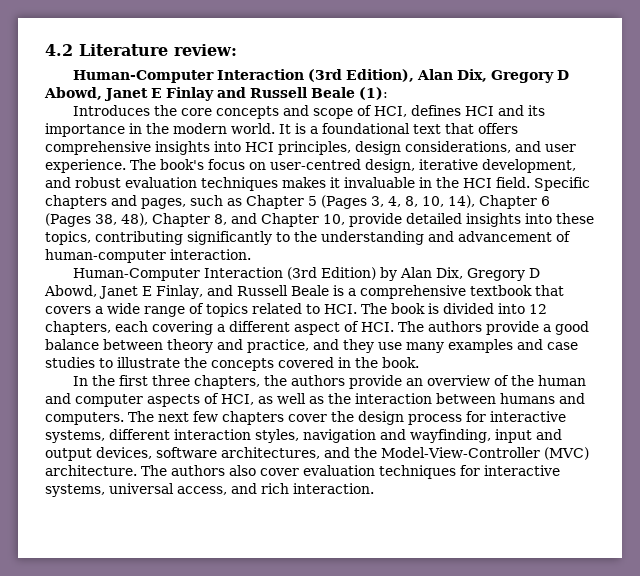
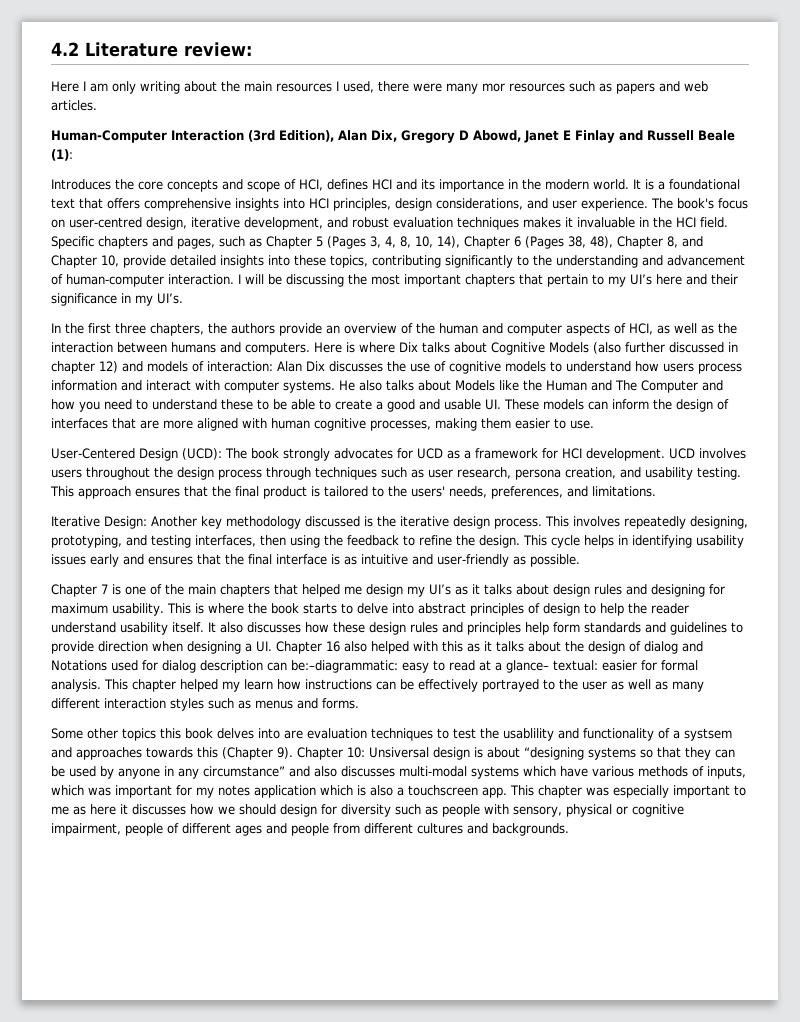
(237, 50) none -> [51,81,708,94] [51,100,97,111] // Here I am only writing about the main resources I used, there were many mor resources such as papers and web articles.
[73,267,541,281] [44,285,564,299] [45,303,547,317] [45,321,589,335] [45,339,578,353] [45,357,419,371] // Human-Computer Interaction (3rd Edition) by Alan Dix, Gregory D Abowd, Janet E Finlay, and Russell Beale is a comprehensive textbook that covers a wide range of topics related to HCI. The book is divided into 12 chapters, each covering a different aspect of HCI. The authors provide a good balance between theory and practice, and they use many examples and case studies to illustrate the concepts covered in the book. -> [238,274,738,287] [51,293,183,306] I will be discussing the most important chapters that pertain to my UI’s here and their significance in my UI’s.
[128,411,566,425] [45,429,562,443] [45,447,589,461] [45,465,560,479] [45,483,374,497] The next few chapters cover the design process for interactive systems, different interaction styles, navigation and wayfinding, input and output devices, software architectures, and the Model-View-Controller (MVC) architecture. The authors also cover evaluation techniques for interactive systems, universal access, and rich interaction. -> [314,342,738,355] [51,361,742,374] [51,380,723,393] [51,399,729,412] [51,418,594,431] [51,448,746,461] [51,467,741,480] [50,486,656,499] [51,516,748,529] [51,535,744,548] [51,554,580,567] [51,584,725,597] [51,603,689,616] [51,622,743,635] [51,641,703,654] [51,660,698,673] [51,679,704,692] [51,698,359,711] [51,728,732,741] [51,747,735,760] [51,766,746,779] [51,785,746,798] [51,804,684,817] [51,823,569,836] Here is where Dix talks about Cognitive Models (also further discussed in chapter 12) and models of interaction: Alan Dix discusses the use of cognitive models to understand how users process information and interact with computer systems. He also talks about Models like the Human and The Computer and how you need to understand these to be able to create a good and usable UI. These models can inform the design of interfaces that are more aligned with human cognitive processes, making them easier to use. // User-Centered Design (UCD): The book strongly advocates for UCD as a framework for HCI development. UCD involves users throughout the design process through techniques such as user research, persona creation, and usability testing. This approach ensures that the final product is tailored to the users' needs, preferences, and limitations. // Iterative Design: Another key methodology discussed is the iterative design process. This involves repeatedly designing, prototyping, and testing interfaces, then using the feedback to refine the design. This cycle helps in identifying usability issues early and ensures that the final interface is as intuitive and user-friendly as possible. // Chapter 7 is one of the main chapters that helped me design my UI’s as it talks about design rules and designing for maximum usability. This is where the book starts to delve into abstract principles of design to help the reader understand usability itself. It also discusses how these design rules and principles help form standards and guidelines to provide direction when designing a UI. Chapter 16 also helped with this as it talks about the design of dialog and Notations used for dialog description can be:–diagrammatic: easy to read at a glance– textual: easier for formal analysis. This chapter helped my learn how instructions can be effectively portrayed to the user as well as many different interaction styles such as menus and forms. // Some other topics this book delves into are evaluation techniques to test the usablility and functionality of a systsem and approaches towards this (Chapter 9). Chapter 10: Unsiversal design is about “designing systems so that they can be used by anyone in any circumstance” and also discusses multi-modal systems which have various methods of inputs, which was important for my notes application which is also a touchscreen app. This chapter was especially important to me as here it discusses how we should design for diversity such as people with sensory, physical or cognitive impairment, people of different ages and people from different cultures and backgrounds.

